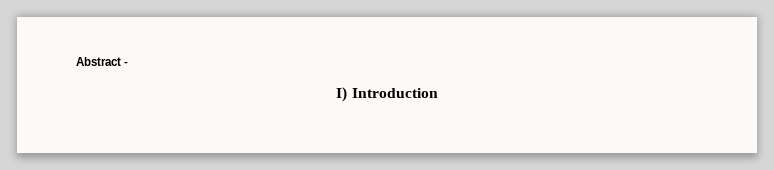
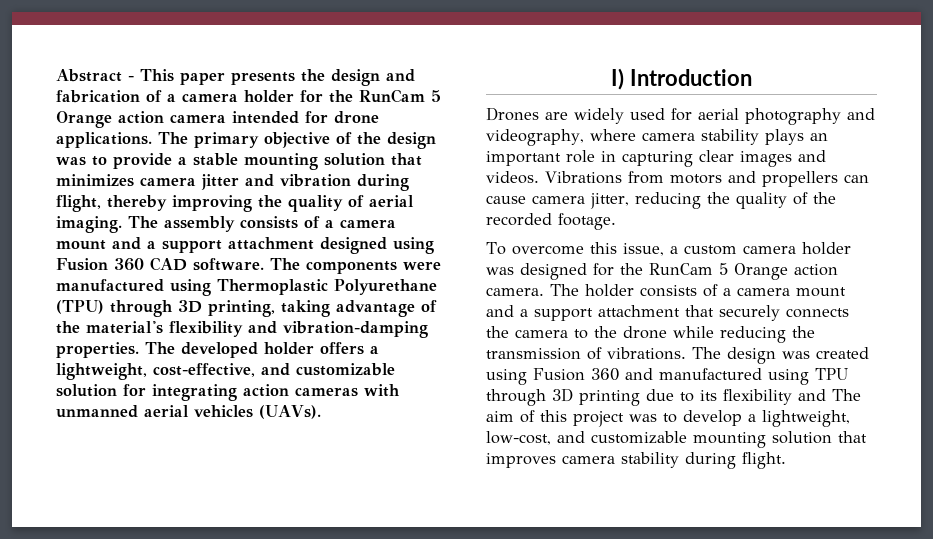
[336,87,438,102] // I) Introduction -> [140,69,415,86] [56,89,441,103] [56,111,379,128] [56,132,436,149] [56,153,422,170] [56,174,409,191] [56,195,414,212] [56,216,396,233] [56,237,434,254] [56,257,441,274] [56,279,437,296] [56,300,437,317] [56,321,428,338] [56,342,379,358] [56,363,395,380] [56,384,400,401] [56,405,321,419] [611,68,752,90] [486,107,875,125] [486,129,828,146] [486,150,826,167] [486,171,869,187] [486,192,836,209] [486,213,616,230] [486,242,851,256] [486,263,838,280] [486,284,846,297] [486,305,849,321] [486,326,815,343] [486,347,869,364] [486,368,848,385] [486,388,861,406] [486,410,850,427] [486,431,867,448] [486,452,786,469] This paper presents the design and fabrication of a camera holder for the RunCam 5 Orange action camera intended for drone applications. The primary objective of the design was to provide a stable mounting solution that minimizes camera jitter and vibration during flight, thereby improving the quality of aerial imaging. The assembly consists of a camera mount and a support attachment designed using Fusion 360 CAD software. The components were manufactured using Thermoplastic Polyurethane (TPU) through 3D printing, taking advantage of the material's flexibility and vibration-damping properties. The developed holder offers a lightweight, cost-effective, and customizable solution for integrating action cameras with unmanned aerial vehicles (UAVs). // I) Introduction // Drones are widely used for aerial photography and videography, where camera stability plays an important role in capturing clear images and videos. Vibrations from motors and propellers can cause camera jitter, reducing the quality of the recorded footage. // To overcome this issue, a custom camera holder was designed for the RunCam 5 Orange action camera. The holder consists of a camera mount and a support attachment that securely connects the camera to the drone while reducing the transmission of vibrations. The design was created using Fusion 360 and manufactured using TPU through 3D printing due to its flexibility and The aim of this project was to develop a lightweight, low-cost, and customizable mounting solution that improves camera stability during flight.

